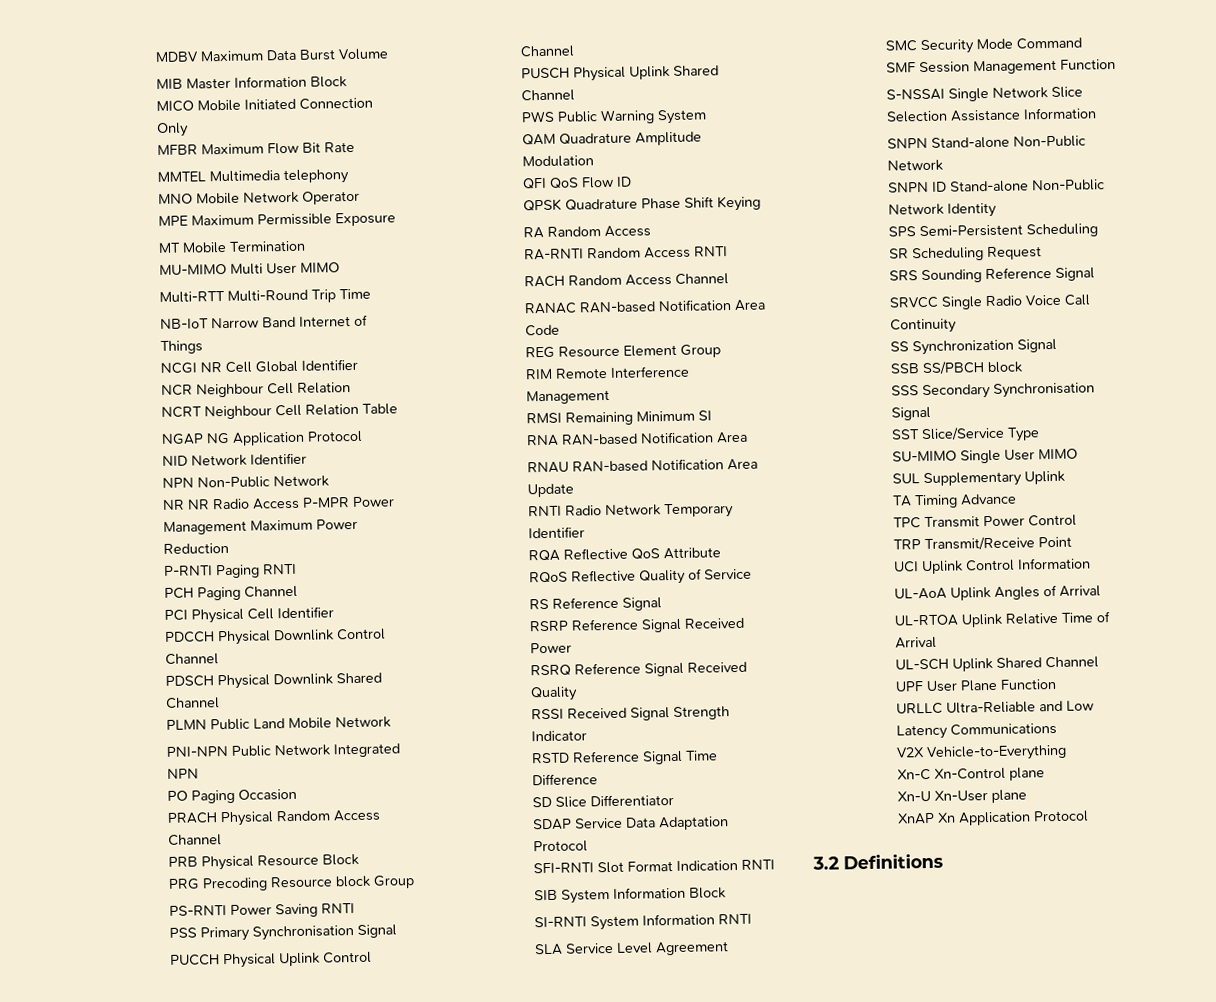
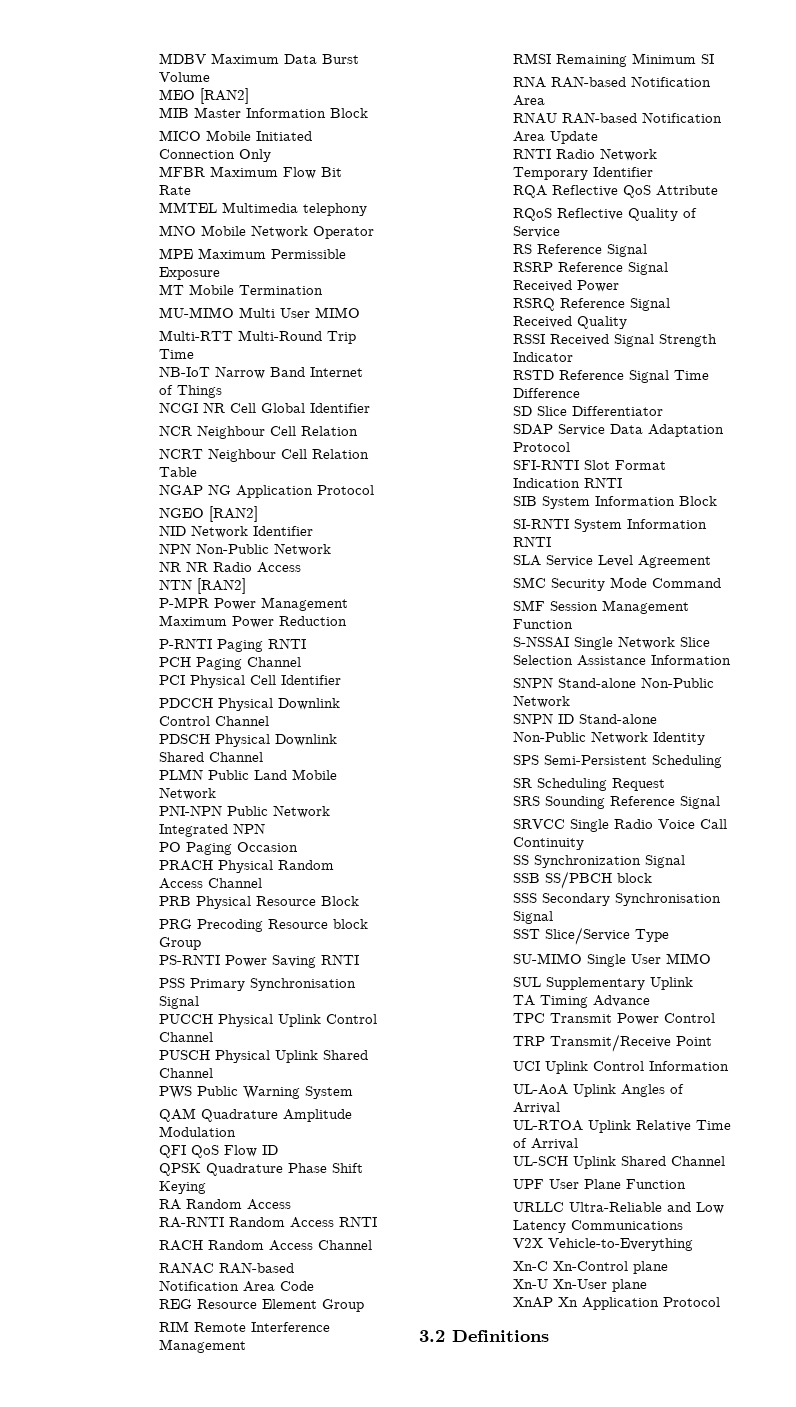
(389, 54) none -> [158,88,249,104] // MEO [RAN2]
(363, 436) none -> [158,506,258,522] // NGEO [RAN2]
(300, 503) none -> [158,578,246,594] // NTN [RAN2] //

